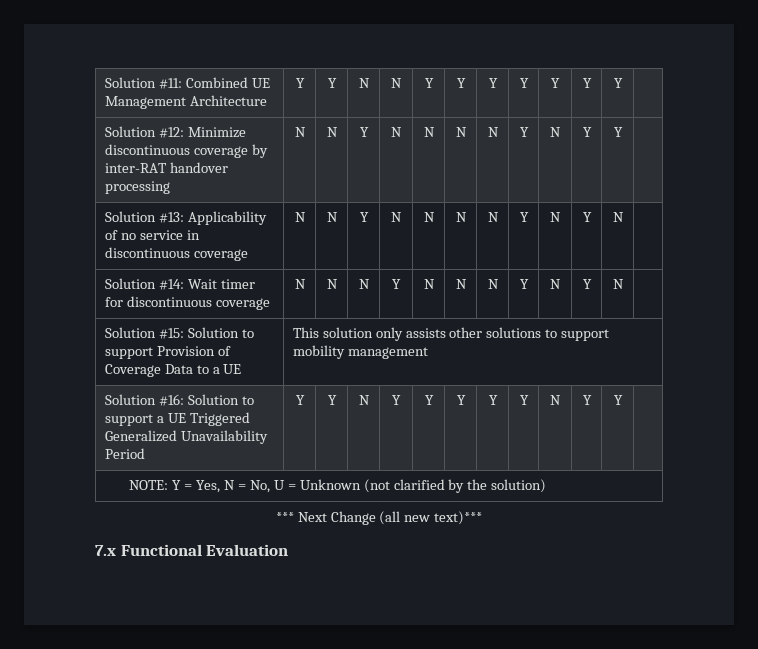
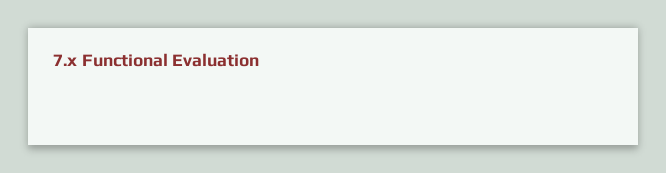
[104,77,270,89] [104,95,267,109] [295,78,305,88] [327,78,337,88] [358,78,370,88] [391,78,402,88] [424,78,434,88] [456,78,466,88] [488,78,498,88] [519,78,529,88] [551,78,560,88] [582,78,592,88] [613,78,623,88] [104,126,246,138] [104,144,268,158] [104,162,228,173] [104,181,170,194] [294,127,306,137] [326,127,338,137] [359,127,369,137] [391,127,402,137] [423,127,435,137] [455,127,467,137] [487,127,499,137] [519,127,529,137] [550,127,561,137] [582,127,592,137] [613,127,623,137] [104,211,267,225] [104,230,200,240] [104,247,248,261] [294,212,306,222] [326,212,338,222] [359,212,369,222] [391,212,402,222] [423,212,435,222] [455,212,467,222] [487,212,499,222] [519,212,529,222] [550,212,561,222] [582,212,592,222] [612,212,624,222] [104,278,255,290] [104,296,270,310] [294,279,306,289] [326,279,338,289] [358,279,370,289] [392,279,401,289] [423,279,435,289] [455,279,467,289] [487,279,499,289] [519,279,529,289] [550,279,561,289] [582,279,592,289] [612,279,624,289] [104,327,254,339] [104,346,231,359] [104,364,242,377] [292,327,610,341] [292,345,428,359] [104,394,254,406] [104,412,250,426] [104,430,268,444] [104,448,145,459] [295,395,305,405] [327,395,337,405] [358,395,370,405] [392,395,401,405] [424,395,434,405] [456,395,466,405] [488,395,498,405] [519,395,529,405] [550,395,561,405] [582,395,592,405] [613,395,623,405] [129,479,547,493] [275,511,483,525] Solution #11: Combined UE Management Architecture | Y | Y | N | N | Y | Y | Y | Y | Y | Y | Y | // Solution #12: Minimize discontinuous coverage by inter-RAT handover processing | N | N | Y | N | N | N | N | Y | N | Y | Y | // Solution #13: Applicability of no service in discontinuous coverage | N | N | Y | N | N | N | N | Y | N | Y | N | // Solution #14: Wait timer for discontinuous coverage | N | N | N | Y | N | N | N | Y | N | Y | N | // Solution #15: Solution to support Provision of Coverage Data to a UE | This solution only assists other solutions to support mobility management // Solution #16: Solution to support a UE Triggered Generalized Unavailability Period | Y | Y | N | Y | Y | Y | Y | Y | N | Y | Y | // NOTE: Y = Yes, N = No, U = Unknown (not clarified by the solution) // *** Next Change (all new text)*** // -> (53, 60) none

